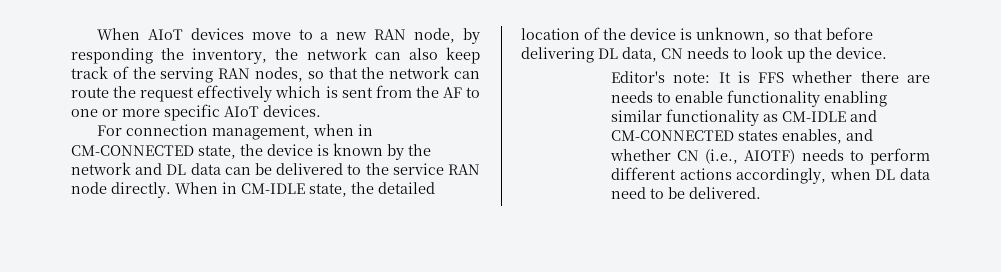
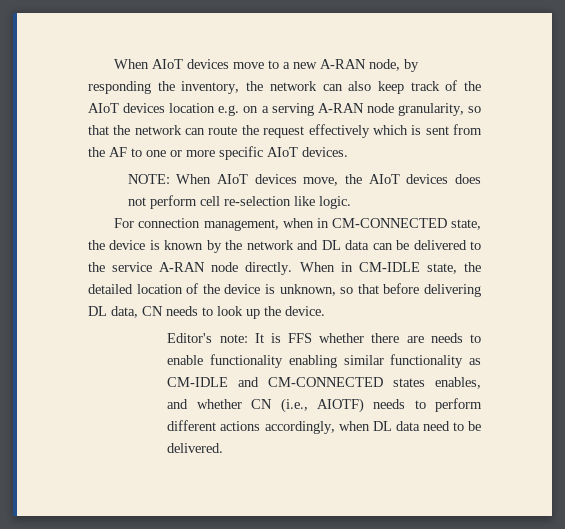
[374,29,407,40] RAN -> [320,59,367,69] A-RAN
[160,67,303,83] serving RAN nodes, -> [88,103,464,116] AIoT devices location e.g. on a serving A-RAN node granularity,
(321, 111) none -> [127,174,482,186] [127,195,351,209] // NOTE: When AIoT devices move, the AIoT devices does not perform cell re-selection like logic.
[447,164,480,175] RAN -> [159,262,206,272] A-RAN

